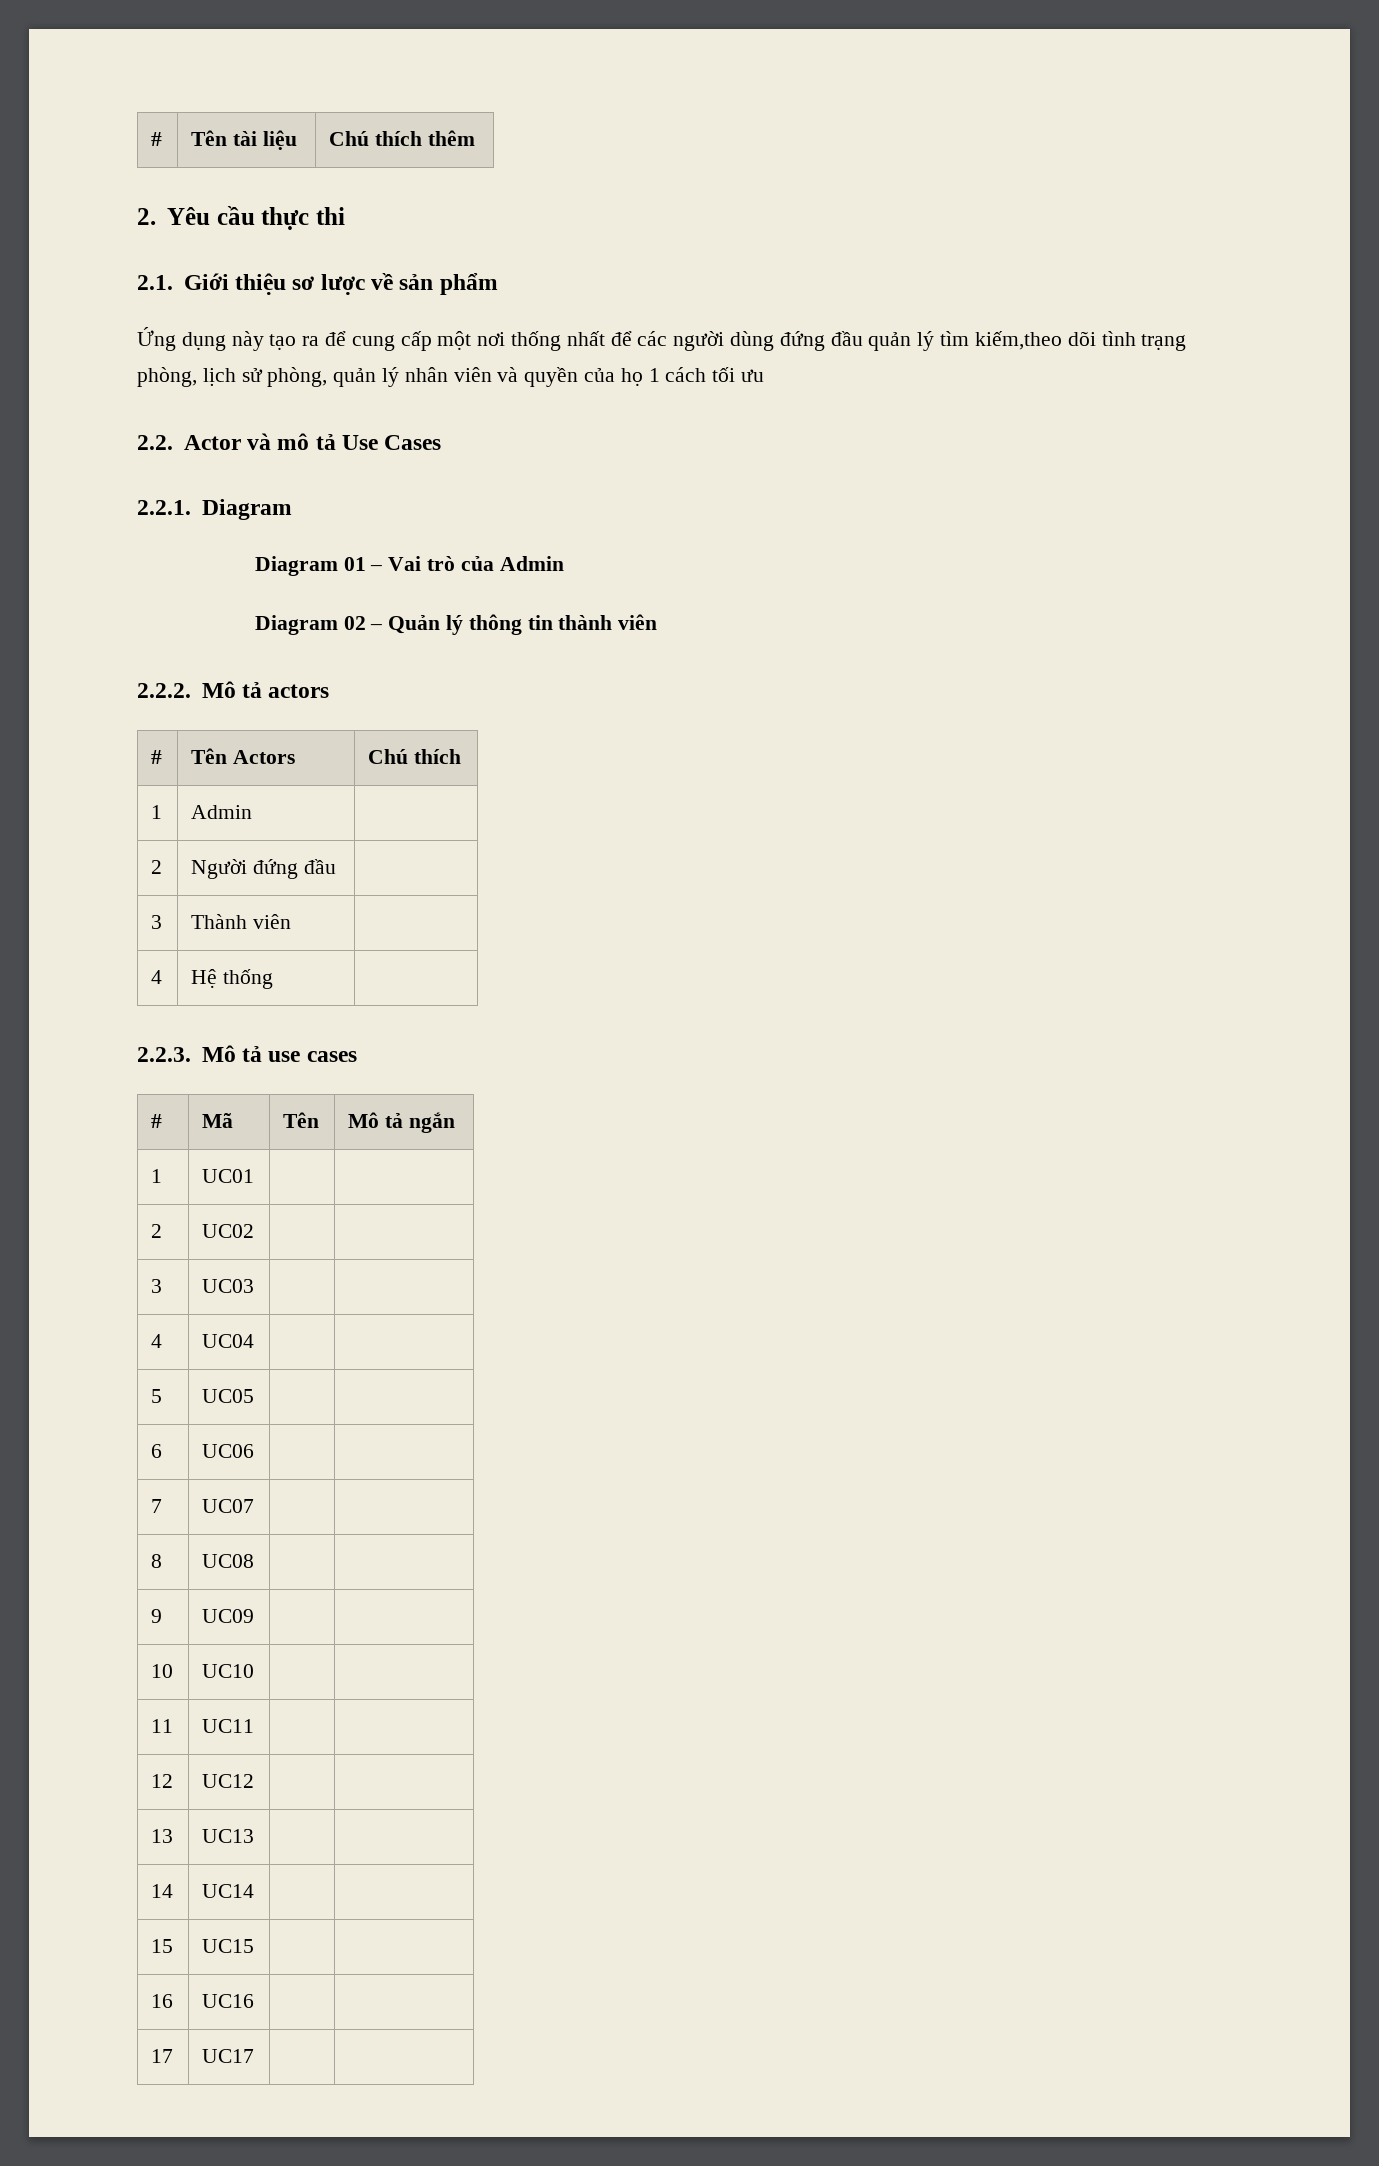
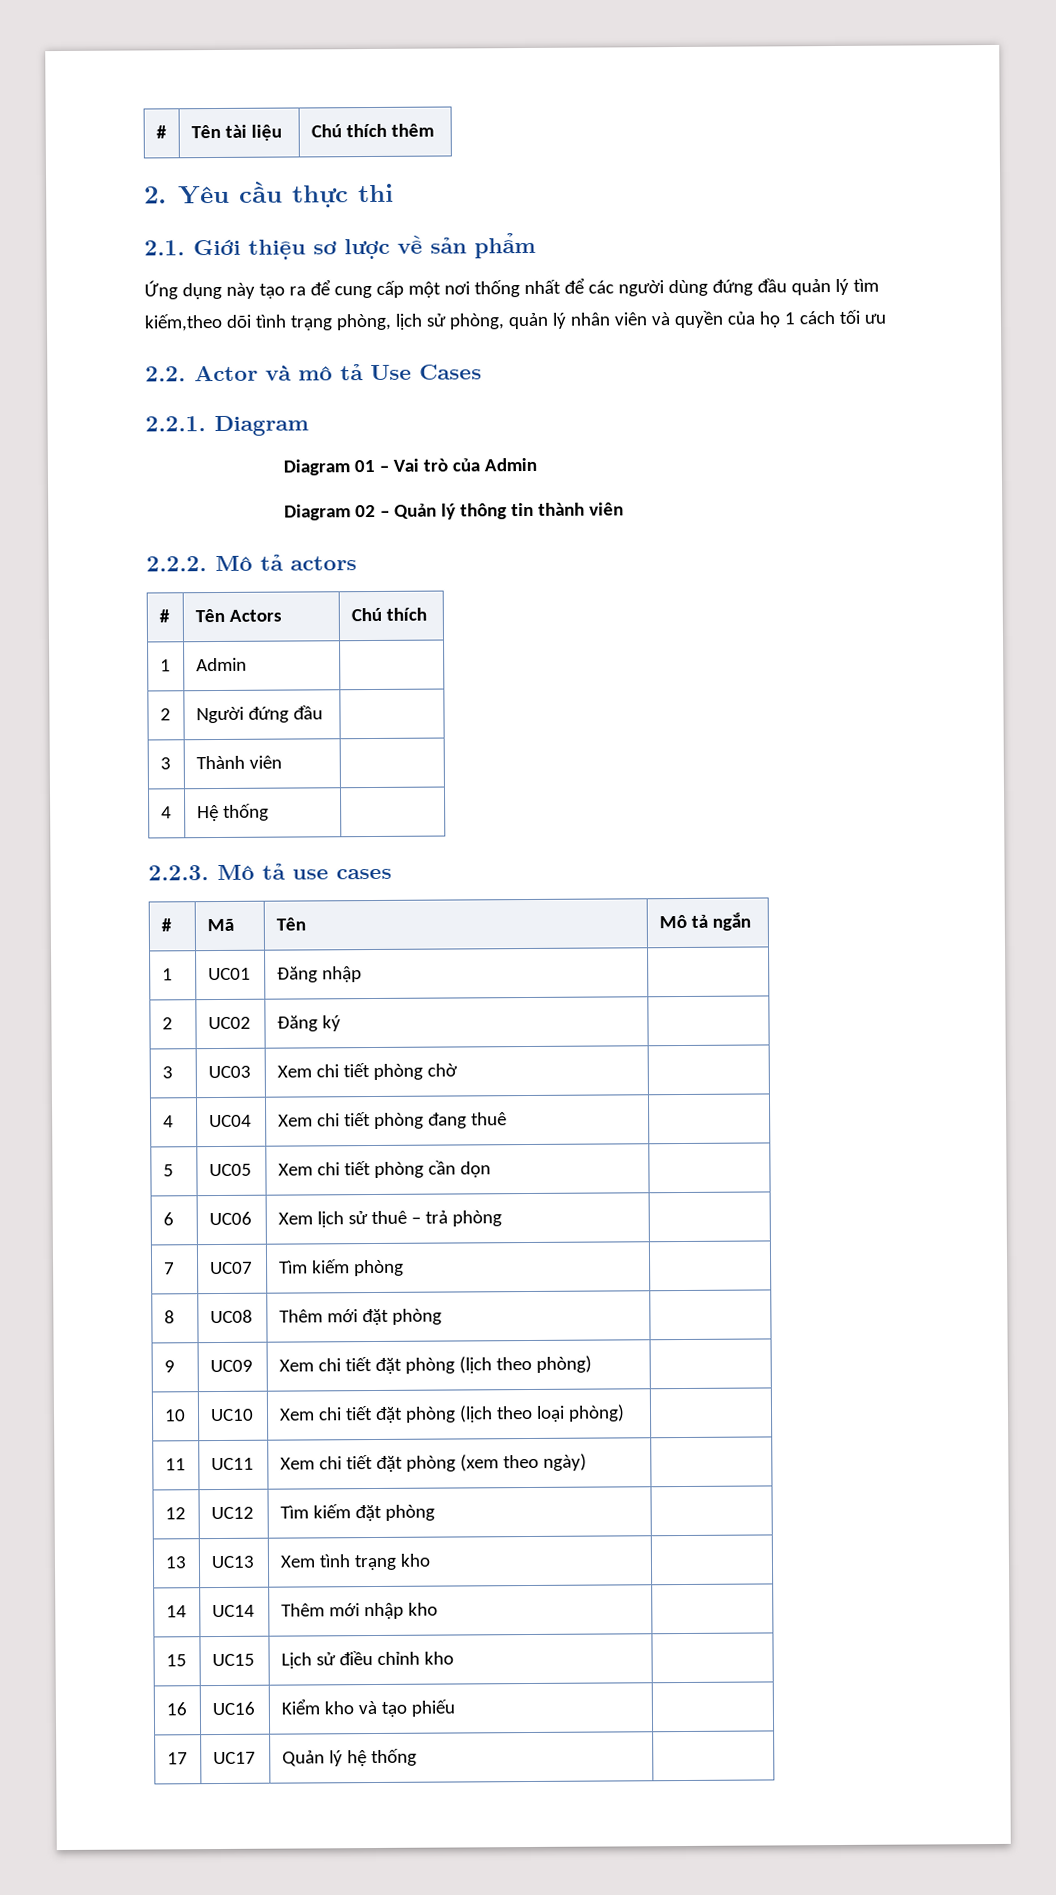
(255, 1176) none -> [276,966,362,983] Đăng nhập
(255, 1231) none -> [276,1015,341,1032] Đăng ký
[151,1334,163,1348] [202,1334,255,1348] [151,1389,163,1403] [202,1389,255,1403] [151,1444,163,1458] [202,1444,255,1458] | // 4 | UC04 | | // 5 | UC05 | | // 6 | UC06 | -> [276,1063,457,1081] [162,1115,174,1128] [208,1114,252,1128] [277,1112,507,1130] [162,1164,174,1177] [208,1163,252,1177] [277,1160,491,1179] [162,1212,174,1226] [208,1211,252,1226] [277,1210,502,1228] Xem chi tiết phòng chờ | // 4 | UC04 | Xem chi tiết phòng đang thuê | // 5 | UC05 | Xem chi tiết phòng cần dọn | // 6 | UC06 | Xem lịch sử thuê – trả phòng
(255, 1506) none -> [278,1259,404,1277] Tìm kiếm phòng
[151,1609,163,1623] [202,1609,255,1623] [151,1664,174,1678] [202,1664,255,1678] [151,1719,174,1733] [202,1719,255,1733] [151,1774,174,1788] [202,1774,255,1788] [151,1829,174,1843] [202,1829,255,1843] [151,1884,174,1898] [202,1884,255,1898] [151,1939,174,1953] [202,1939,255,1953] [151,1994,174,2008] [202,1994,255,2008] [151,2049,174,2063] [202,2049,255,2063] | // 9 | UC09 | | // 10 | UC10 | | // 11 | UC11 | | // 12 | UC12 | | // 13 | UC13 | | // 14 | UC14 | | // 15 | UC15 | | // 16 | UC16 | | // 17 | UC17 | -> [278,1308,442,1326] [163,1360,175,1373] [209,1359,253,1373] [278,1355,592,1374] [163,1409,186,1422] [209,1408,254,1422] [278,1404,625,1423] [164,1458,186,1471] [210,1457,254,1471] [279,1453,587,1472] [164,1507,186,1520] [210,1506,254,1520] [279,1504,435,1522] [164,1556,187,1569] [210,1555,254,1569] [279,1553,430,1571] [165,1605,187,1618] [211,1604,255,1618] [280,1602,438,1620] [165,1654,187,1667] [211,1653,255,1667] [280,1651,454,1669] [165,1702,187,1716] [211,1701,255,1716] [280,1698,455,1717] [166,1752,188,1765] [212,1751,256,1765] [281,1748,417,1767] Thêm mới đặt phòng | // 9 | UC09 | Xem chi tiết đặt phòng (lịch theo phòng) | // 10 | UC10 | Xem chi tiết đặt phòng (lịch theo loại phòng) | // 11 | UC11 | Xem chi tiết đặt phòng (xem theo ngày) | // 12 | UC12 | Tìm kiếm đặt phòng | // 13 | UC13 | Xem tình trạng kho | // 14 | UC14 | Thêm mới nhập kho | // 15 | UC15 | Lịch sử điều chỉnh kho | // 16 | UC16 | Kiểm kho và tạo phiếu | // 17 | UC17 | Quản lý hệ thống

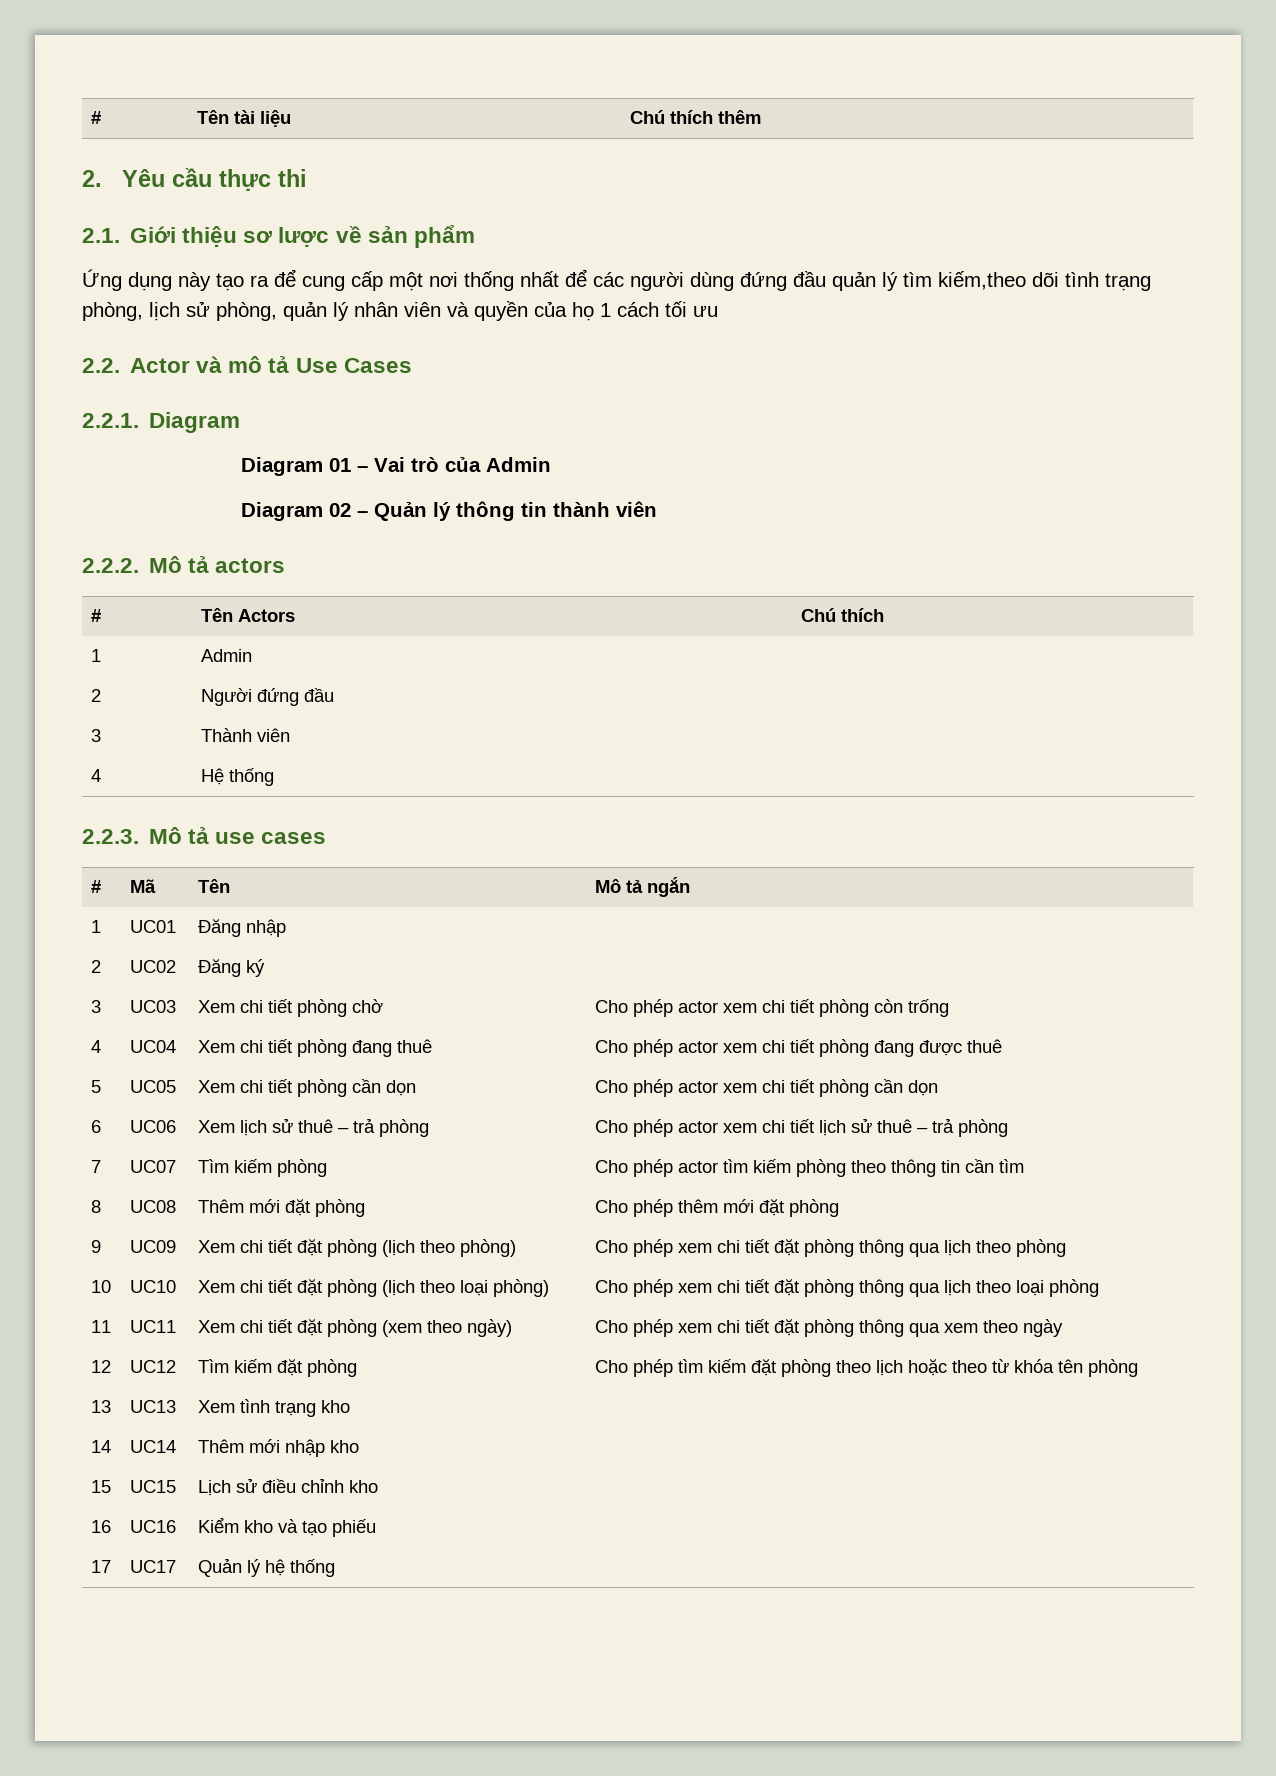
(457, 1070) none -> [594,999,949,1017] Cho phép actor xem chi tiết phòng còn trống
(507, 1119) none -> [594,1039,1002,1057] Cho phép actor xem chi tiết phòng đang được thuê
(491, 1169) none -> [594,1079,938,1097] Cho phép actor xem chi tiết phòng cần dọn
(502, 1218) none -> [594,1118,1008,1137] Cho phép actor xem chi tiết lịch sử thuê – trả phòng
(404, 1268) none -> [594,1159,1024,1177] Cho phép actor tìm kiếm phòng theo thông tin cần tìm
(442, 1316) none -> [594,1199,839,1217] Cho phép thêm mới đặt phòng
(592, 1364) none -> [594,1239,1066,1257] Cho phép xem chi tiết đặt phòng thông qua lịch theo phòng
(625, 1413) none -> [594,1279,1099,1297] Cho phép xem chi tiết đặt phòng thông qua lịch theo loại phòng
(587, 1462) none -> [594,1319,1063,1337] Cho phép xem chi tiết đặt phòng thông qua xem theo ngày
(435, 1512) none -> [594,1359,1138,1377] Cho phép tìm kiếm đặt phòng theo lịch hoặc theo từ khóa tên phòng

